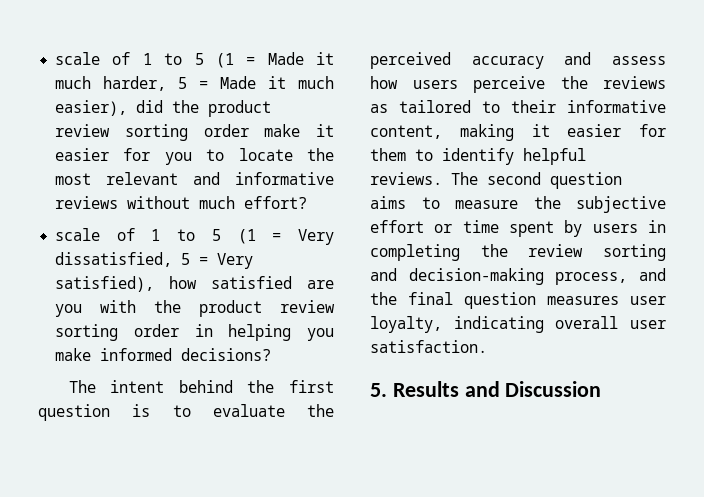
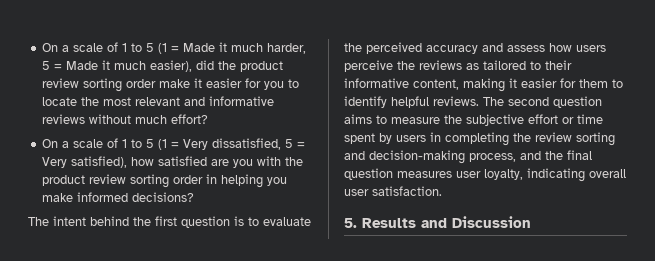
(55, 58) none -> [42,43,70,52] On a
(308, 202) none -> [42,139,70,148] On a

